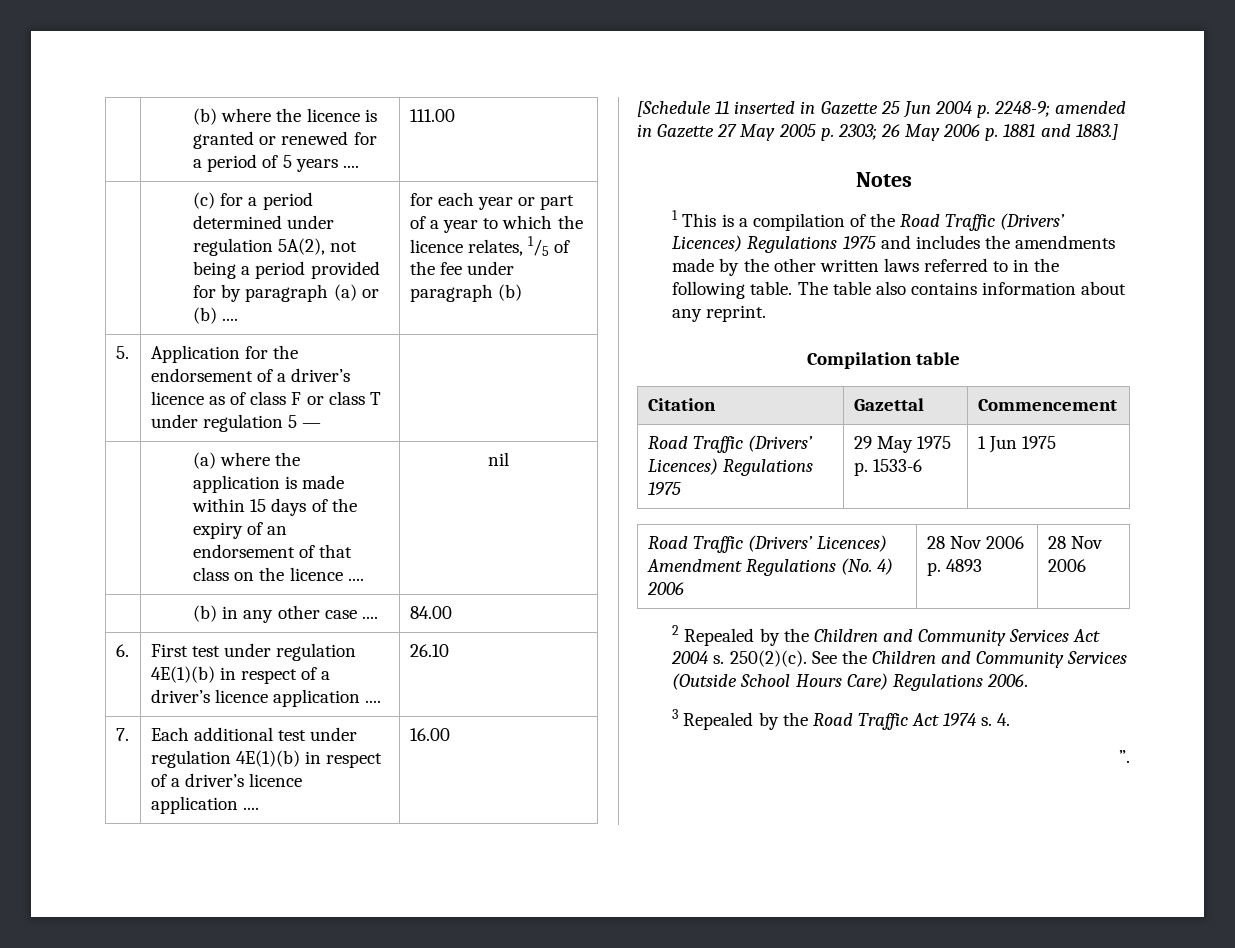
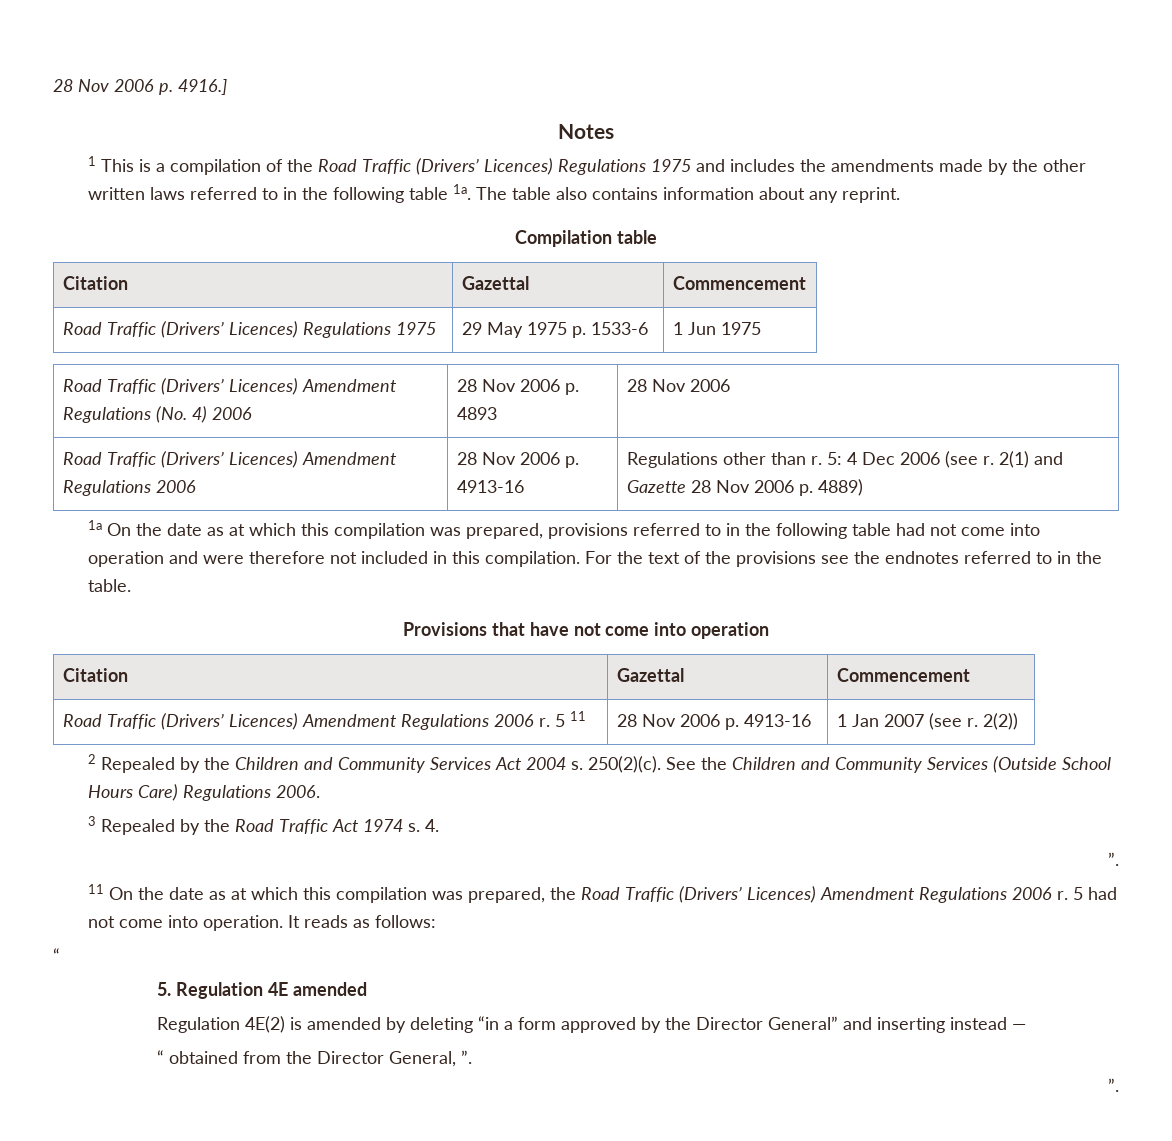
[193,108,377,125] [193,131,377,149] [193,154,359,172] [409,109,455,122] [193,192,313,210] [193,215,335,229] [193,238,358,256] [193,261,380,279] [193,284,379,302] [193,307,239,324] [409,192,575,210] [409,215,583,233] [409,236,571,256] [409,261,515,275] [409,284,523,302] [115,346,129,359] [150,345,299,363] [150,368,351,382] [150,391,381,405] [150,414,322,432] [193,452,301,469] [193,475,345,493] [192,498,357,516] [193,522,288,539] [193,544,353,558] [193,567,364,581] [488,452,509,466] [193,605,378,623] [409,606,452,619] [115,644,129,657] [150,643,357,661] [150,666,331,684] [150,689,382,707] [409,644,449,657] [115,728,129,741] [150,727,358,741] [150,750,383,768] [150,773,303,787] [150,796,260,814] [409,728,450,741] [637,101,1127,118] [637,124,1118,141] | (b) where the licence is granted or renewed for a period of 5 years .... | 111.00 // | (c) for a period determined under regulation 5A(2), not being a period provided for by paragraph (a) or (b) .... | for each year or part of a year to which the licence relates, 1/5 of the fee under paragraph (b) // 5. | Application for the endorsement of a driver’s licence as of class F or class T under regulation 5 — | // | (a) where the application is made within 15 days of the expiry of an endorsement of that class on the licence .... | nil // | (b) in any other case .... | 84.00 // 6. | First test under regulation 4E(1)(b) in respect of a driver’s licence application .... | 26.10 // 7. | Each additional test under regulation 4E(1)(b) in respect of a driver’s licence application .... | 16.00 // [Schedule 11 inserted in Gazette 25 Jun 2004 p. 2248-9; amended in Gazette 27 May 2005 p. 2303; 26 May 2006 p. 1881 and 1883.] -> [53,79,227,95] 28 Nov 2006 p. 4916.]
[750,281,793,295] table. -> [408,184,471,200] table 1a.
(1086, 565) none -> [62,451,397,468] [62,480,196,496] [456,452,579,468] [456,480,524,493] [626,451,1063,468] [626,479,863,496] [87,520,1040,539] [87,551,1102,567] [87,579,131,592] [402,622,770,639] [62,668,128,682] [616,668,684,682] [836,668,970,682] [62,711,586,730] [616,714,811,730] [836,713,1018,730] // Road Traffic (Drivers’ Licences) Amendment Regulations 2006 | 28 Nov 2006 p. 4913-16 | Regulations other than r. 5: 4 Dec 2006 (see r. 2(1) and Gazette 28 Nov 2006 p. 4889) // 1a On the date as at which this compilation was prepared, provisions referred to in the following table had not come into operation and were therefore not included in this compilation. For the text of the provisions see the endnotes referred to in the table. // Provisions that have not come into operation // Citation | Gazettal | Commencement // Road Traffic (Drivers’ Licences) Amendment Regulations 2006 r. 5 11 | 28 Nov 2006 p. 4913-16 | 1 Jan 2007 (see r. 2(2))
(1130, 756) none -> [87,884,1117,903] [87,915,436,931] [53,948,60,962] [157,982,368,999] [157,1016,1027,1033] [157,1050,473,1067] [1108,1078,1119,1092] // 11 On the date as at which this compilation was prepared, the Road Traffic (Drivers’ Licences) Amendment Regulations 2006 r. 5 had not come into operation. It reads as follows: // “ // 5. Regulation 4E amended // Regulation 4E(2) is amended by deleting “in a form approved by the Director General” and inserting instead — // “ obtained from the Director General, ”. // ”.

